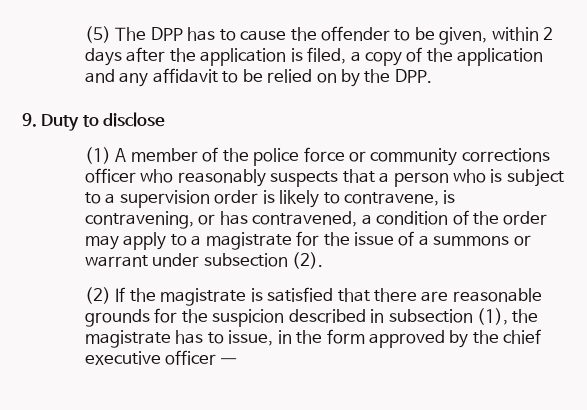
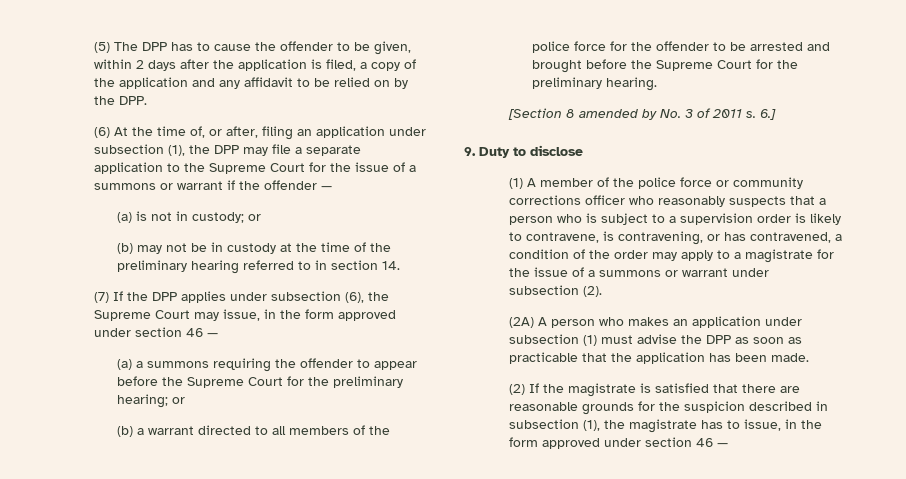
(432, 76) none -> [94,126,427,140] [94,144,362,156] [94,162,417,174] [94,180,333,190] [116,211,261,223] [116,242,391,254] [116,260,400,274] [94,291,390,303] [94,309,397,321] [94,327,219,337] [116,358,417,372] [116,376,403,388] [116,394,185,408] [116,425,390,437] [531,41,830,53] [531,59,798,73] [531,77,657,91] [508,108,777,120] // (6) At the time of, or after, filing an application under subsection (1), the DPP may file a separate application to the Supreme Court for the issue of a summons or warrant if the offender — // (a) is not in custody; or // (b) may not be in custody at the time of the preliminary hearing referred to in section 14. // (7) If the DPP applies under subsection (6), the Supreme Court may issue, in the form approved under section 46 — // (a) a summons requiring the offender to appear before the Supreme Court for the preliminary hearing; or // (b) a warrant directed to all members of the police force for the offender to be arrested and brought before the Supreme Court for the preliminary hearing. // [Section 8 amended by No. 3 of 2011 s. 6.]
(324, 260) none -> [509,316,803,328] [509,334,803,346] [509,352,810,364] // (2A) A person who makes an application under subsection (1) must advise the DPP as soon as practicable that the application has been made.
[449,329,542,348] [84,350,217,365] by the chief executive officer -> [604,437,714,447] under section 46

